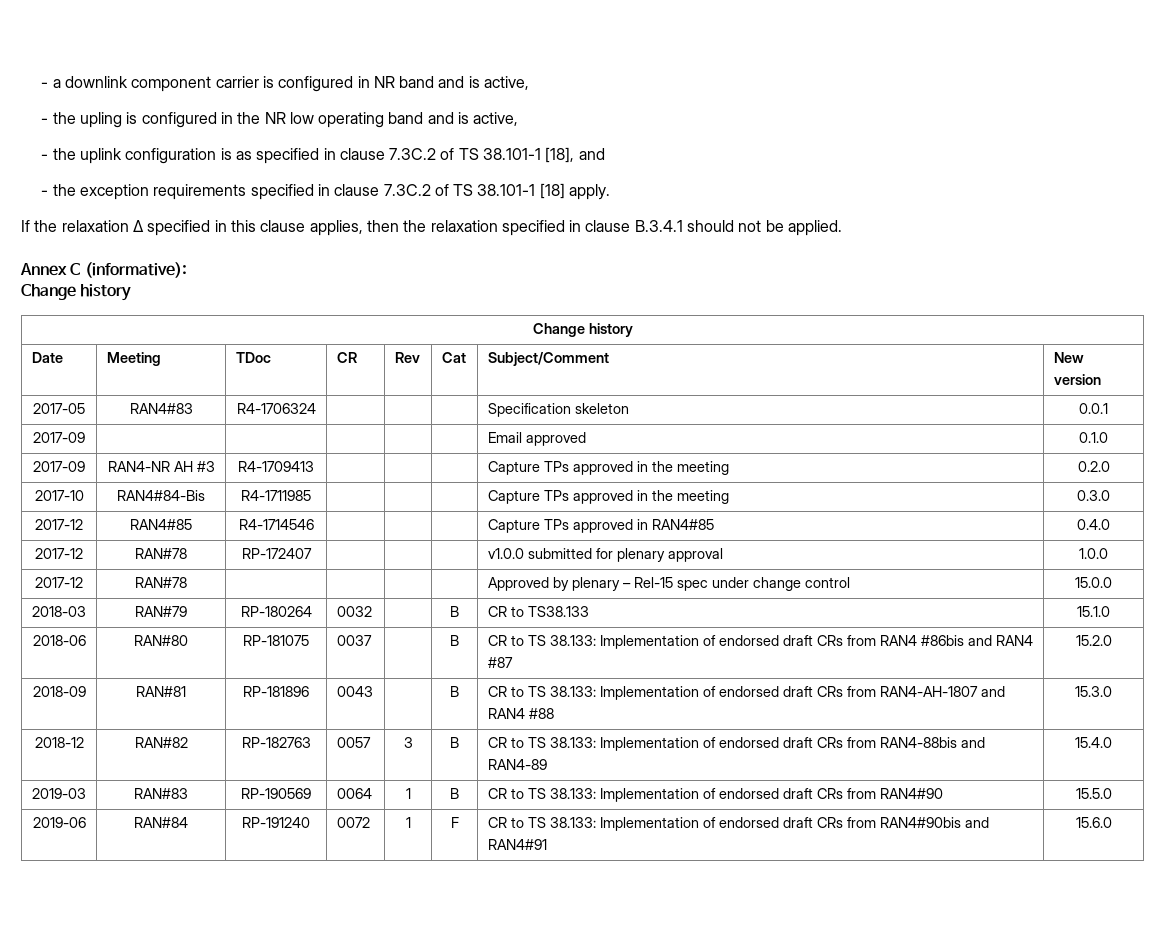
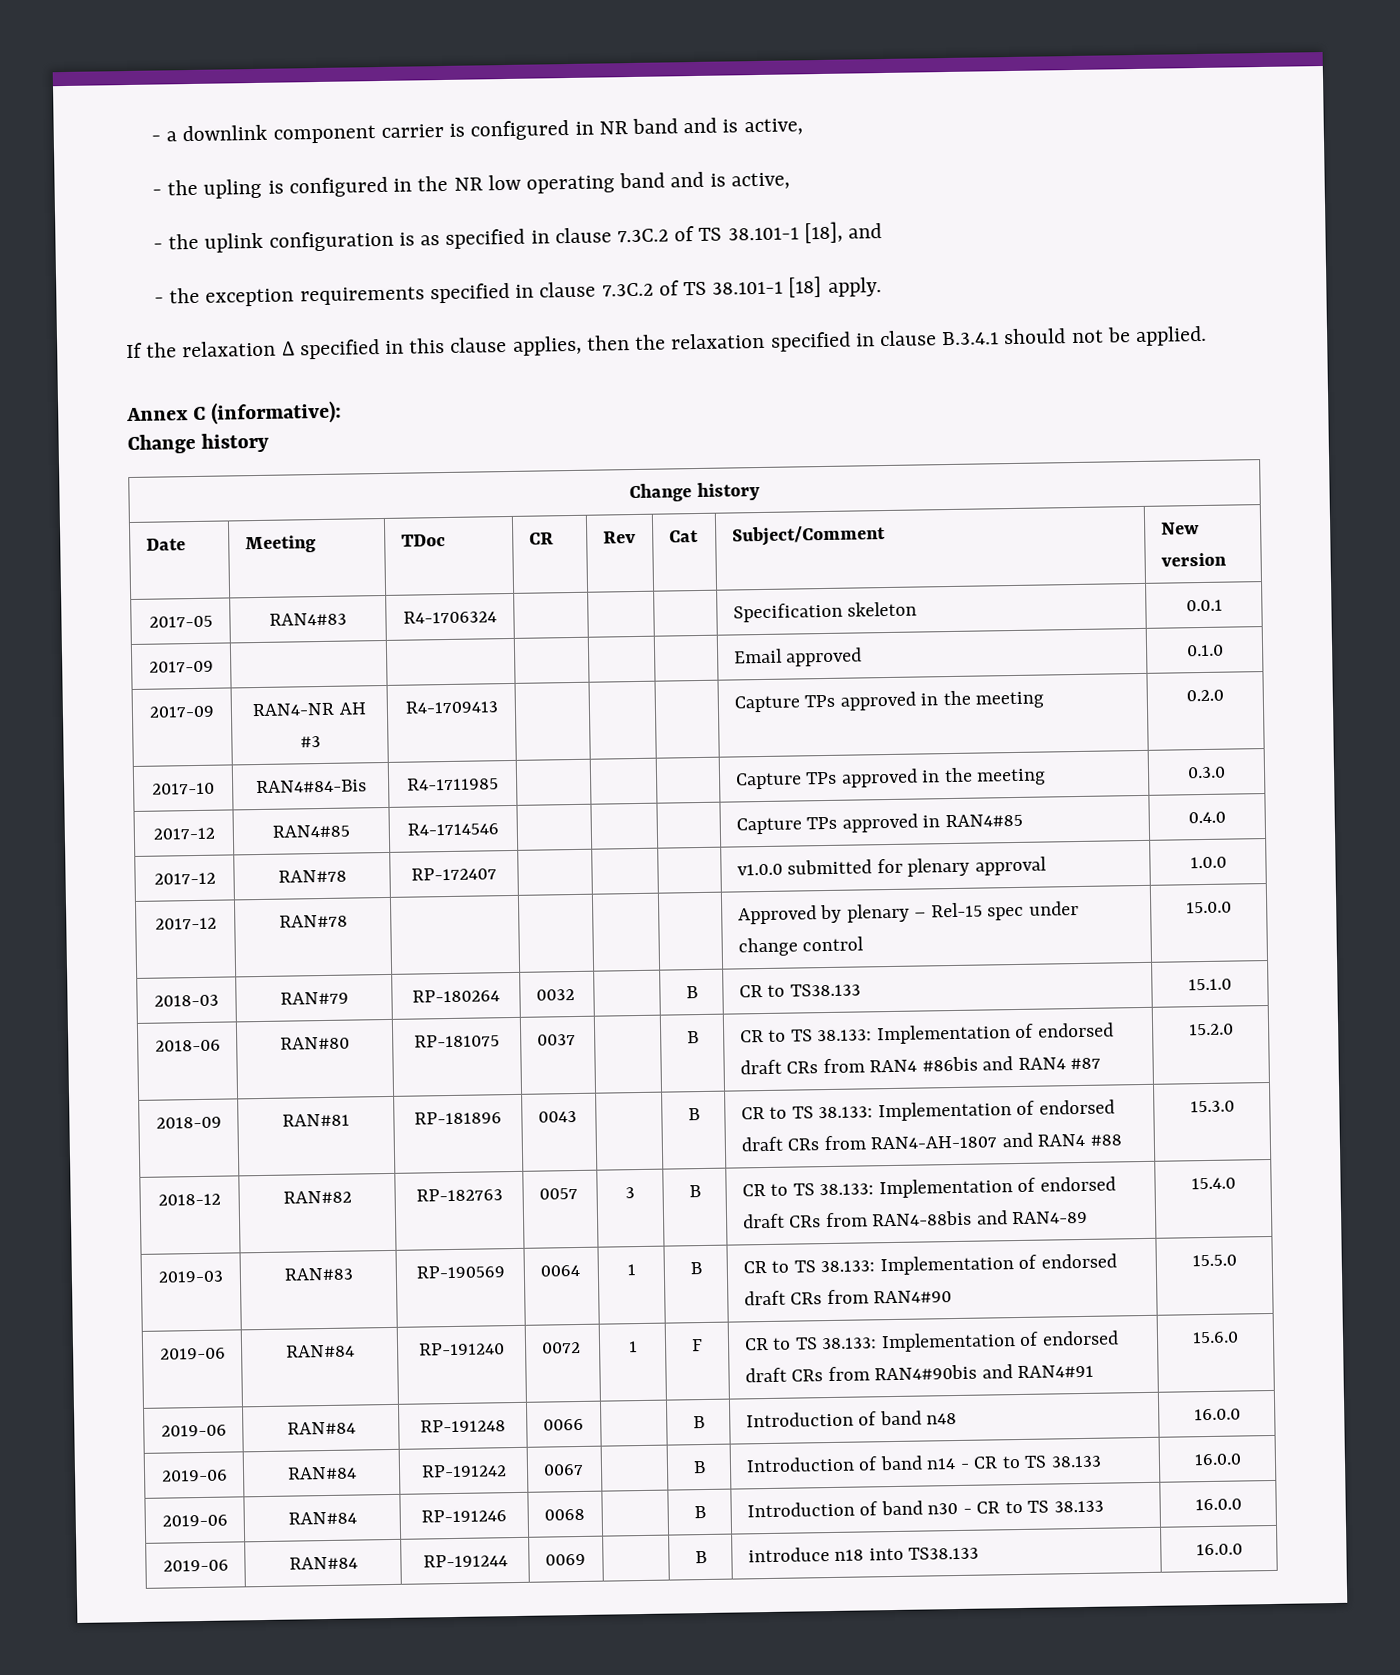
(1112, 822) none -> [160,1424,227,1437] [286,1421,356,1435] [420,1419,506,1433] [542,1418,584,1431] [692,1416,705,1429] [745,1410,958,1428] [1193,1408,1241,1421] [160,1469,228,1482] [286,1466,357,1480] [420,1464,507,1478] [542,1463,584,1476] [692,1461,706,1474] [745,1455,1102,1473] [1193,1453,1242,1466] [161,1514,228,1527] [287,1511,357,1525] [421,1509,507,1523] [543,1508,585,1521] [693,1505,706,1519] [746,1500,1104,1518] [1194,1498,1242,1511] [162,1559,229,1572] [288,1556,358,1570] [422,1554,508,1568] [544,1553,586,1566] [694,1550,707,1564] [747,1546,980,1563] [1195,1543,1243,1556] // 2019-06 | RAN#84 | RP-191248 | 0066 | | B | Introduction of band n48 | 16.0.0 // 2019-06 | RAN#84 | RP-191242 | 0067 | | B | Introduction of band n14 - CR to TS 38.133 | 16.0.0 // 2019-06 | RAN#84 | RP-191246 | 0068 | | B | Introduction of band n30 - CR to TS 38.133 | 16.0.0 // 2019-06 | RAN#84 | RP-191244 | 0069 | | B | introduce n18 into TS38.133 | 16.0.0

